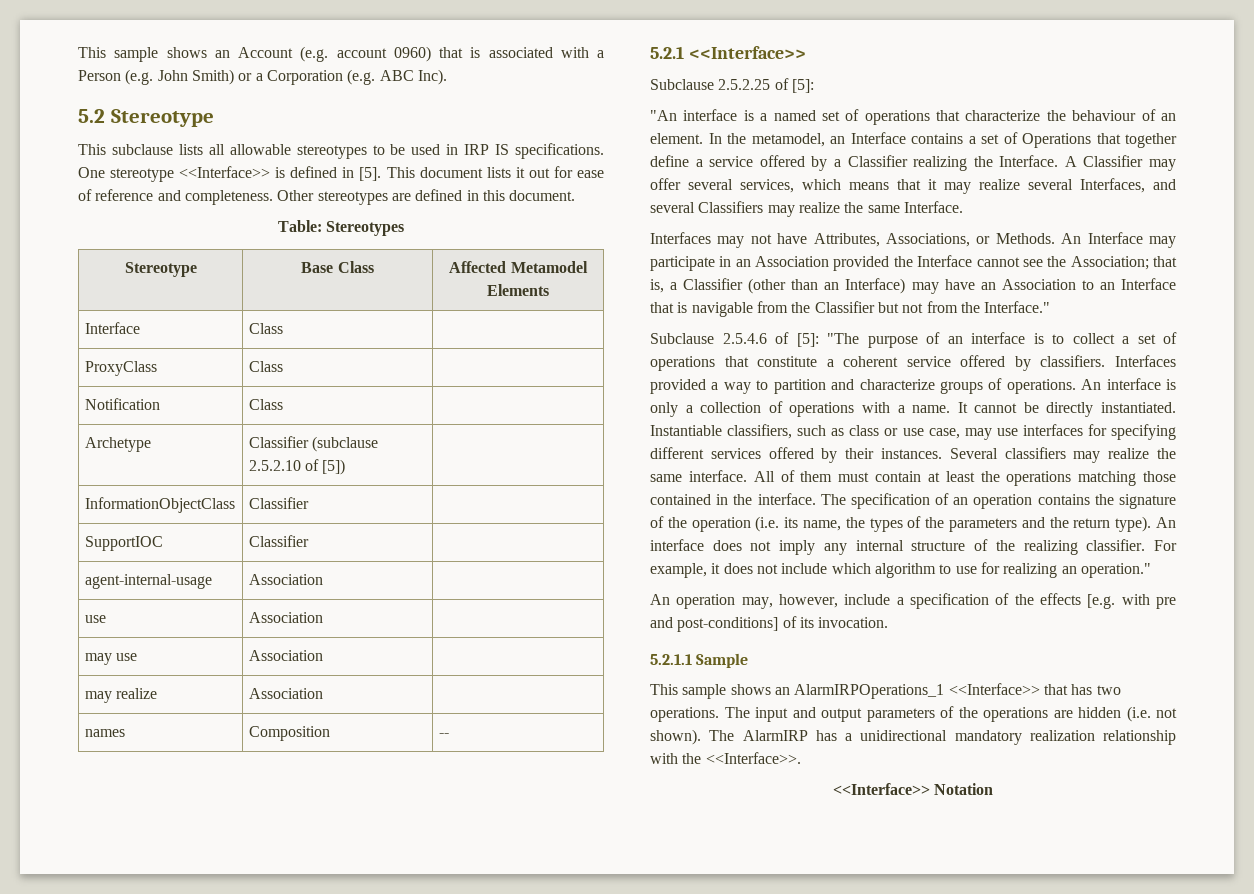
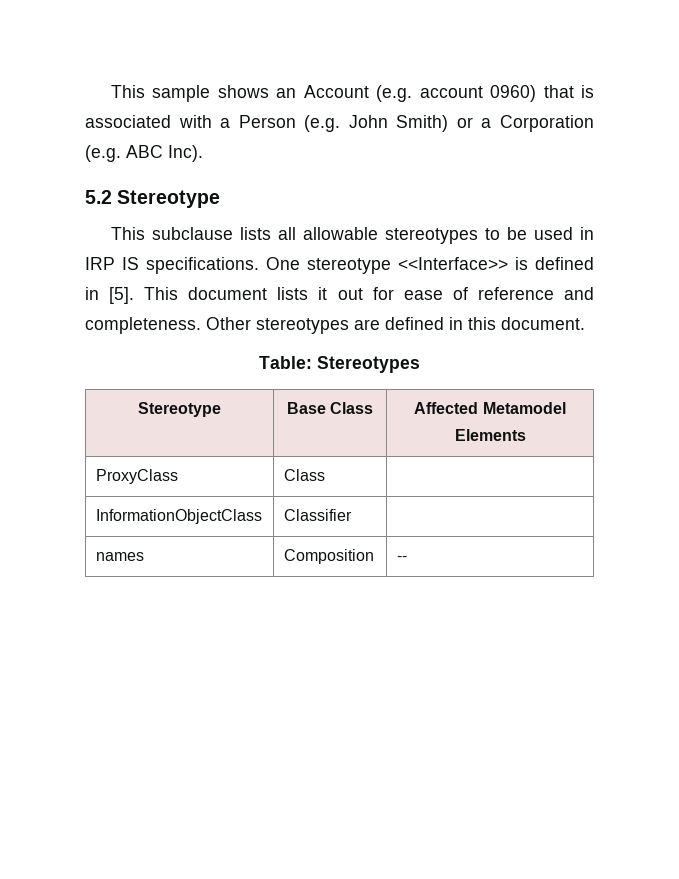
[84,322,140,334] [248,323,283,334] // Interface | Class | -> (526, 435) none
[84,398,160,410] [248,399,283,410] [84,437,151,452] [248,436,378,452] [248,459,346,475] [84,497,235,513] [248,497,309,509] [84,536,163,551] [248,535,309,547] [84,574,212,589] [248,574,323,585] [84,615,106,623] [248,612,323,623] [84,653,137,665] [248,650,323,661] [84,688,157,703] [248,688,323,699] [84,729,125,737] [248,726,330,741] [438,733,449,737] [650,46,806,59] [650,78,814,93] [650,109,1176,125] [650,132,1177,148] [650,155,1176,171] [650,178,1176,194] [650,201,963,217] [650,232,1176,248] [650,255,1177,271] [650,278,1177,294] [650,301,1051,317] [650,332,1177,348] [650,355,1176,371] [650,378,1176,394] [650,401,1176,417] [650,424,1176,440] [650,447,1176,463] [650,470,1176,486] [650,493,1176,509] [650,516,1176,532] [650,539,1177,555] [650,562,1151,578] [650,593,1176,609] [650,616,889,632] [650,653,749,668] [650,683,1121,699] [650,706,1177,722] [650,729,1176,745] [650,752,801,764] [832,783,994,795] Notification | Class | // Archetype | Classifier (subclause 2.5.2.10 of [5]) | // InformationObjectClass | Classifier | // SupportIOC | Classifier | // agent-internal-usage | Association | // use | Association | // may use | Association | // may realize | Association | // names | Composition | -- // 5.2.1 <<Interface>> // Subclause 2.5.2.25 of [5]: // "An interface is a named set of operations that characterize the behaviour of an element. In the metamodel, an Interface contains a set of Operations that together define a service offered by a Classifier realizing the Interface. A Classifier may offer several services, which means that it may realize several Interfaces, and several Classifiers may realize the same Interface. // Interfaces may not have Attributes, Associations, or Methods. An Interface may participate in an Association provided the Interface cannot see the Association; that is, a Classifier (other than an Interface) may have an Association to an Interface that is navigable from the Classifier but not from the Interface." // Subclause 2.5.4.6 of [5]: "The purpose of an interface is to collect a set of operations that constitute a coherent service offered by classifiers. Interfaces provided a way to partition and characterize groups of operations. An interface is only a collection of operations with a name. It cannot be directly instantiated. Instantiable classifiers, such as class or use case, may use interfaces for specifying different services offered by their instances. Several classifiers may realize the same interface. All of them must contain at least the operations matching those contained in the interface. The specification of an operation contains the signature of the operation (i.e. its name, the types of the parameters and the return type). An interface does not imply any internal structure of the realizing classifier. For example, it does not include which algorithm to use for realizing an operation." // An operation may, however, include a specification of the effects [e.g. with pre and post-conditions] of its invocation. // 5.2.1.1 Sample // This sample shows an AlarmIRPOperations_1 <<Interface>> that has two operations. The input and output parameters of the operations are hidden (i.e. not shown). The AlarmIRP has a unidirectional mandatory realization relationship with the <<Interface>>. // <<Interface>> Notation -> [95,509,262,524] [283,509,352,521] [95,552,144,561] [283,549,374,564] [396,556,407,561] InformationObjectClass | Classifier | // names | Composition | --

